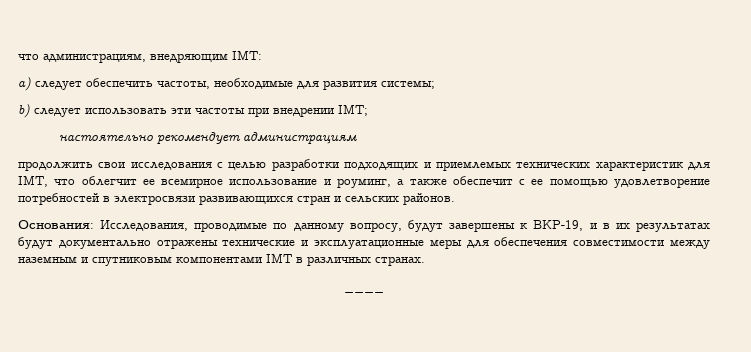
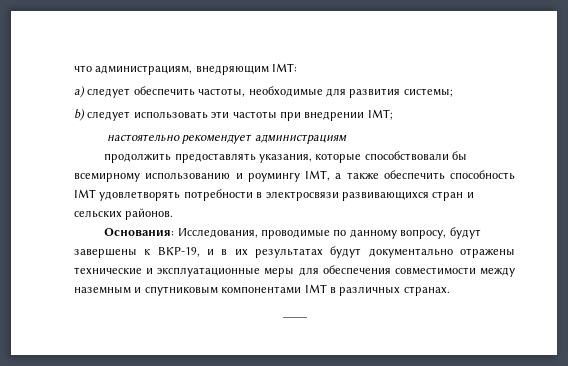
[98,159,711,171] [18,175,711,188] [18,193,99,205] свои исследования с целью разработки подходящих и приемлемых технических характеристик для IMT, что облегчит ее всемирное использование и роуминг, а также обеспечит с ее помощью удовлетворение потребностей -> [174,151,468,163] [74,170,515,182] [74,189,253,201] предоставлять указания, которые способствовали бы всемирному использованию и роумингу IMT, а также обеспечить способность IMT удовлетворять потребности

